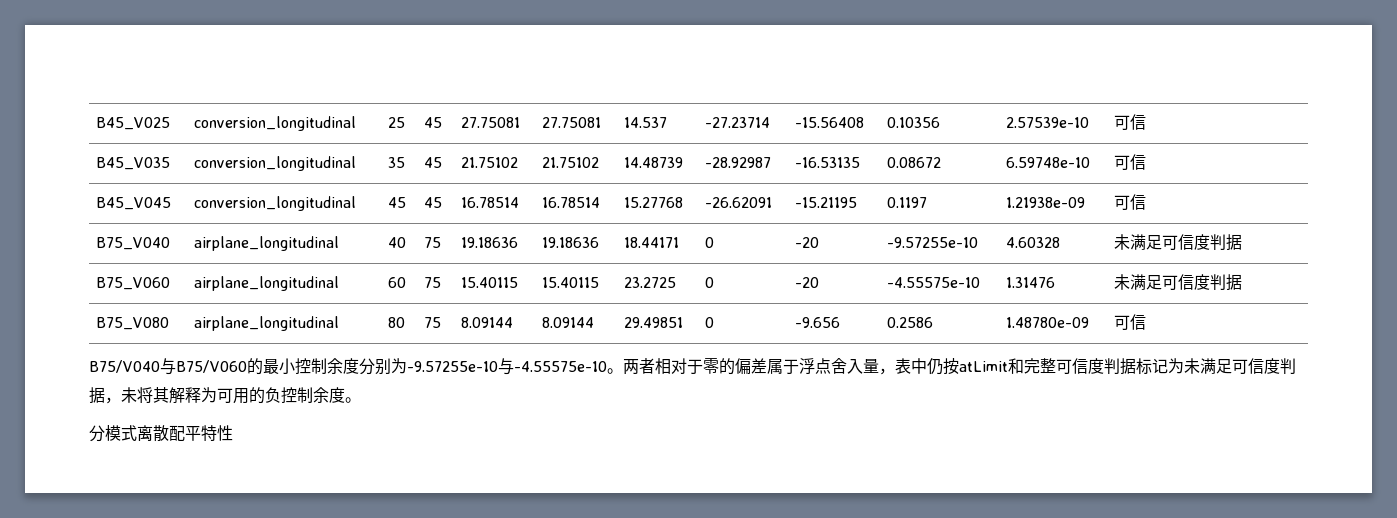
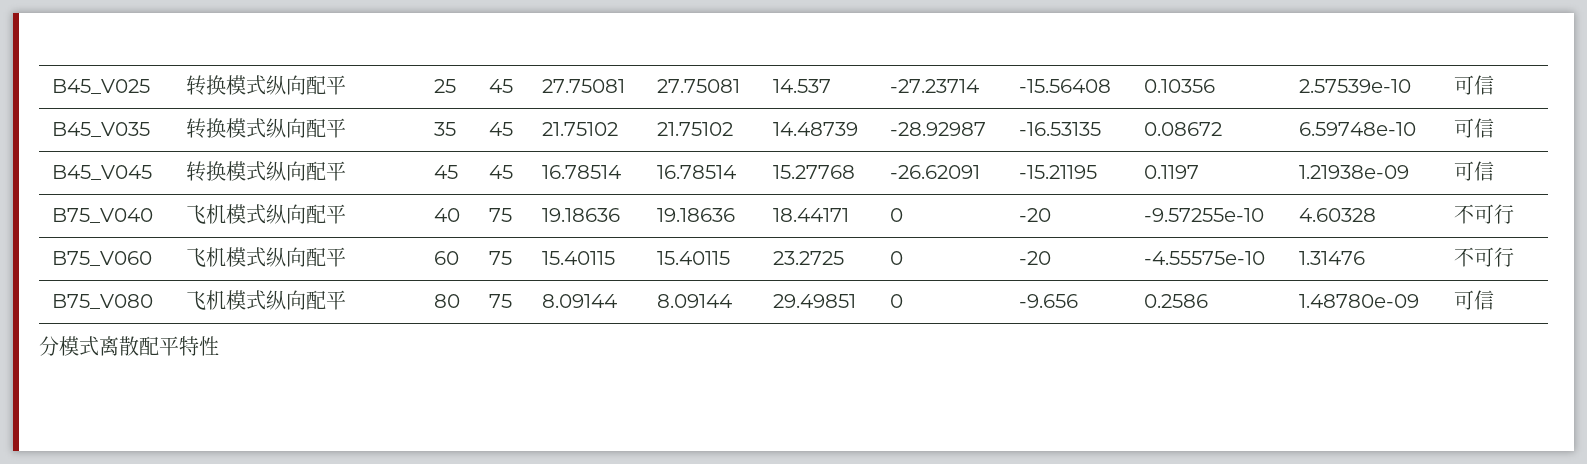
[194,116,357,131] conversion_longitudinal -> [185,75,346,96] 转换模式纵向配平
[194,156,357,171] conversion_longitudinal -> [185,118,346,139] 转换模式纵向配平
[194,196,357,211] conversion_longitudinal -> [185,161,346,182] 转换模式纵向配平
[194,236,340,251] airplane_longitudinal -> [185,204,346,224] 飞机模式纵向配平
[1114,234,1243,251] [96,277,171,290] [194,276,340,291] 未满足可信度判据 // B75_V060 | airplane_longitudinal -> [1453,204,1514,224] [51,251,152,266] [185,247,346,267] 不可行 // B75_V060 | 飞机模式纵向配平
[1114,274,1243,291] [96,317,170,330] [194,316,340,331] 未满足可信度判据 // B75_V080 | airplane_longitudinal -> [1453,247,1514,267] [51,294,153,309] [185,290,346,310] 不可行 // B75_V080 | 飞机模式纵向配平
[89,358,1296,375] [89,387,361,404] // B75/V040与B75/V060的最小控制余度分别为-9.57255e-10与-4.55575e-10。两者相对于零的偏差属于浮点舍入量，表中仍按atLimit和完整可信度判据标记为未满足可信度判据，未将其解释为可用的负控制余度。 -> (1494, 300) none

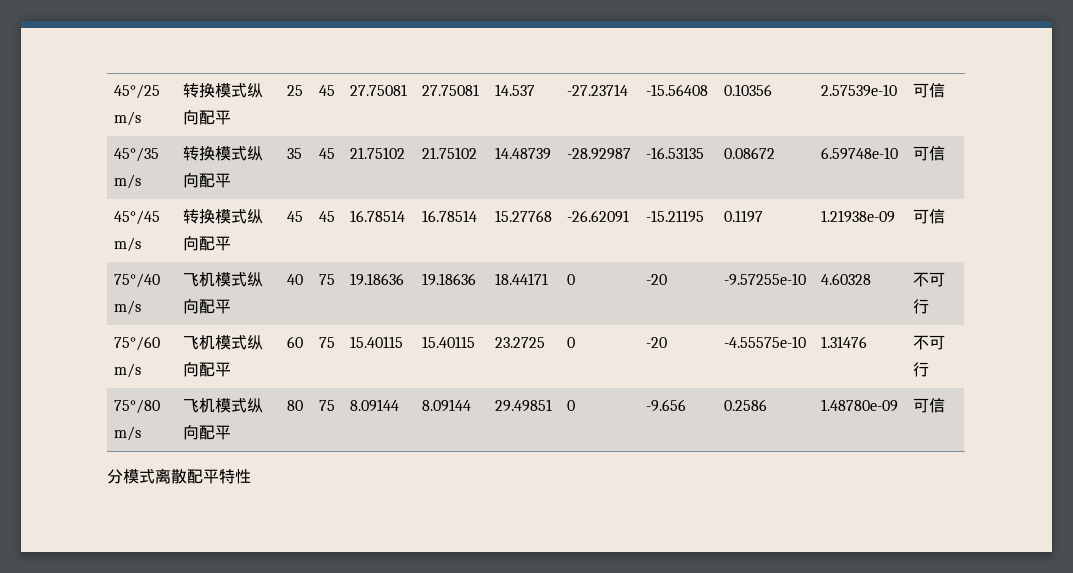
[51,79,150,94] B45_V025 -> [114,84,161,99] [114,111,142,126] 45°/25 m/s
[51,122,150,137] B45_V035 -> [114,147,160,162] [114,174,142,189] 45°/35 m/s
[51,165,152,180] B45_V045 -> [114,210,161,225] [114,237,142,252] 45°/45 m/s
[51,208,153,223] B75_V040 -> [114,273,161,288] [114,300,142,315] 75°/40 m/s
[51,251,152,266] B75_V060 -> [114,336,161,351] [114,363,142,378] 75°/60 m/s
[51,294,153,309] B75_V080 -> [114,399,161,414] [114,426,142,441] 75°/80 m/s

